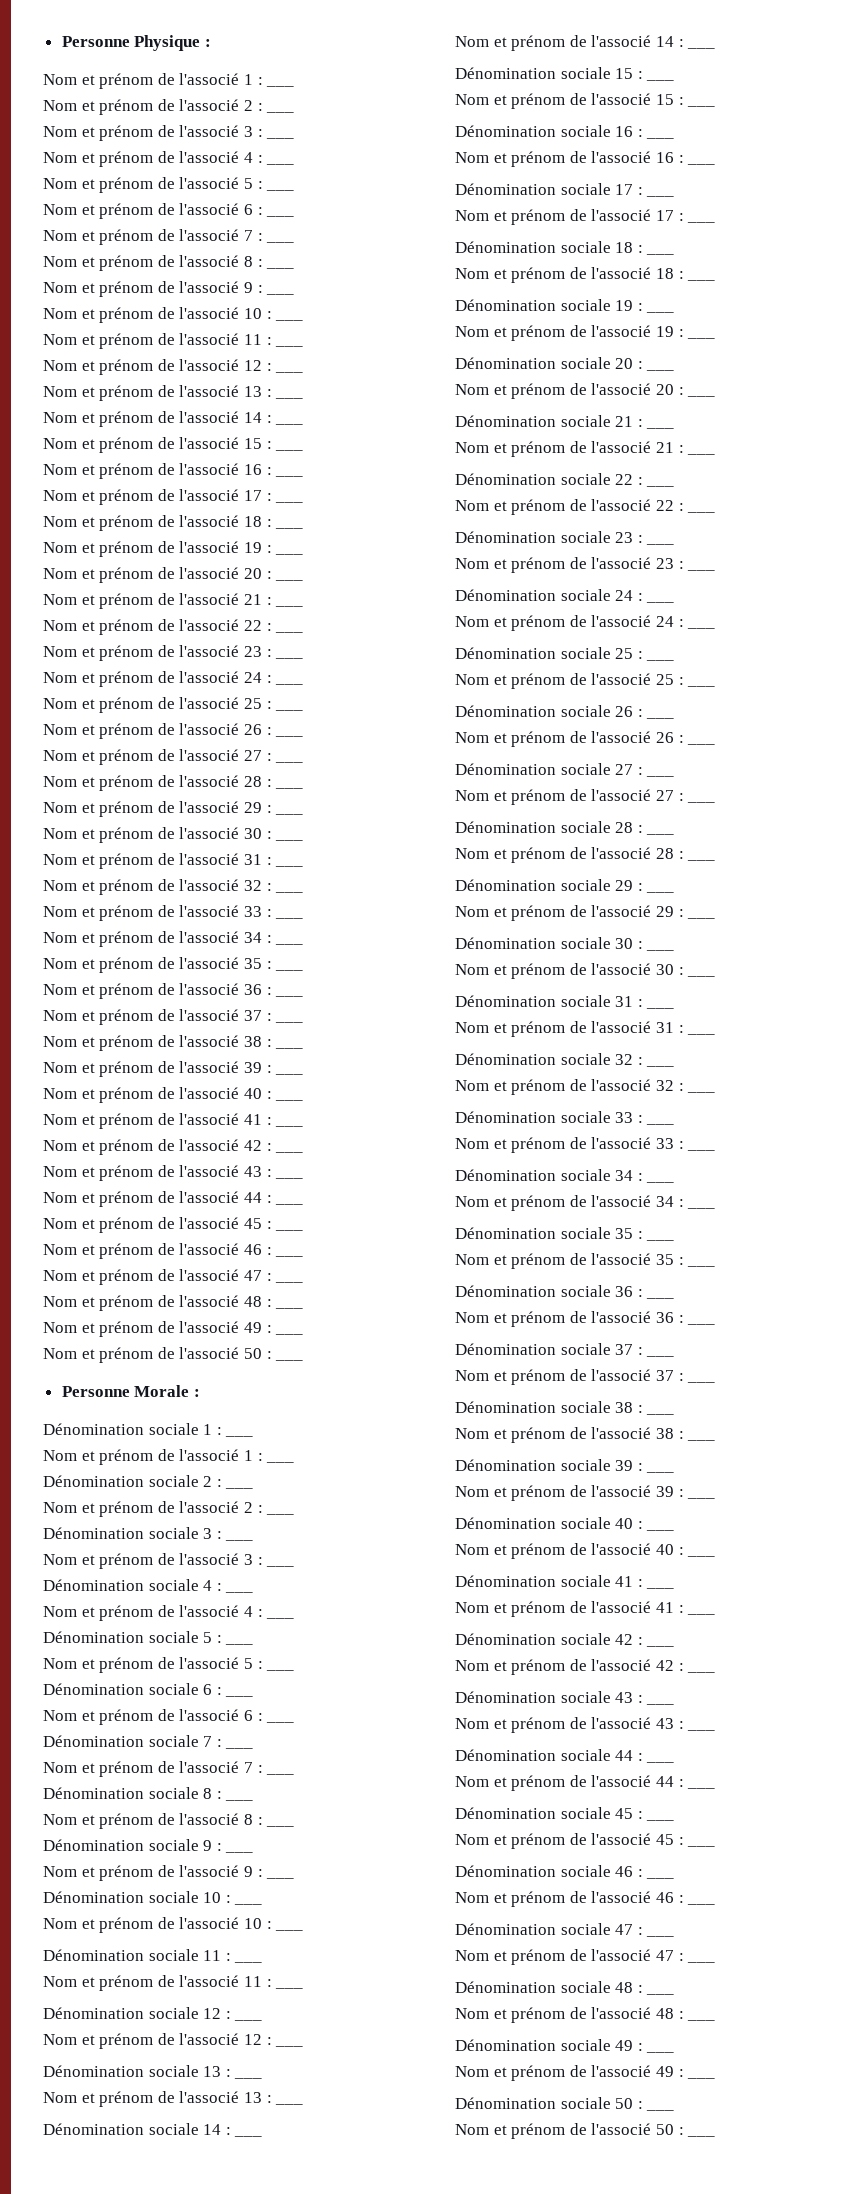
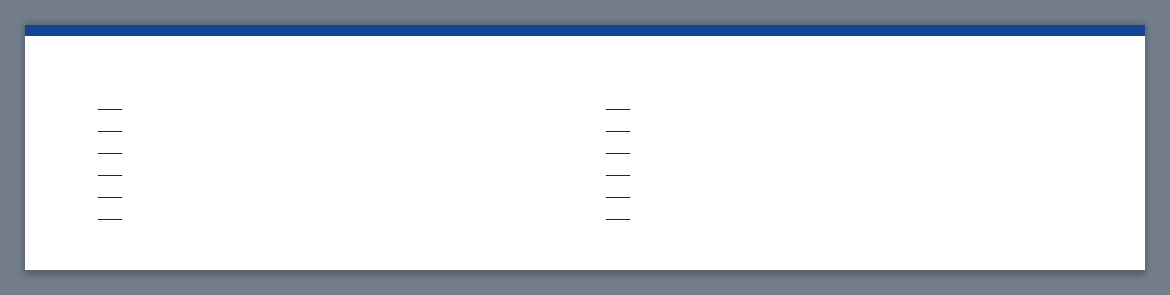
[61,35,211,51] [43,73,263,89] [266,85,295,87] [43,99,263,115] [266,111,295,113] [43,125,263,141] [266,137,295,139] [43,151,263,167] [266,163,295,165] [43,177,263,193] [266,189,295,191] [43,203,263,219] [266,215,295,217] [43,229,263,245] [266,241,295,243] [43,255,263,271] [266,267,295,269] [43,281,263,297] [266,293,295,295] [43,307,272,323] [275,319,304,321] [43,333,272,349] [275,345,304,347] [43,359,272,375] [275,371,304,373] [43,385,272,401] [275,397,304,399] [43,411,272,427] [275,423,304,425] [43,437,272,453] [275,449,304,451] [43,463,272,479] [275,475,304,477] [43,489,272,505] [275,501,304,503] [43,515,272,531] [275,527,304,529] [43,541,272,557] [275,553,304,555] [43,567,272,583] [275,579,304,581] [43,593,272,609] [275,605,304,607] [43,619,272,635] [275,631,304,633] [43,645,272,661] [275,657,304,659] [43,671,272,687] [275,683,304,685] [43,697,272,713] [275,709,304,711] [43,723,272,739] [275,735,304,737] [43,749,272,765] [275,761,304,763] [43,775,272,791] [275,787,304,789] [43,801,272,817] [275,813,304,815] [43,827,272,843] [275,839,304,841] [43,853,272,869] [275,865,304,867] [43,879,272,895] [275,891,304,893] [43,905,272,921] [275,917,304,919] [43,931,272,947] [275,943,304,945] [43,957,272,973] [275,969,304,971] [43,983,272,999] [275,995,304,997] [43,1009,272,1025] [275,1021,304,1023] [43,1035,272,1051] [275,1047,304,1049] [43,1061,272,1077] [275,1073,304,1075] [43,1087,272,1103] [275,1099,304,1101] [43,1113,272,1129] [275,1125,304,1127] [43,1139,272,1155] [275,1151,304,1153] [43,1165,272,1181] [275,1177,304,1179] [43,1191,272,1207] [275,1203,304,1205] [43,1217,272,1233] [275,1229,304,1231] [43,1243,272,1259] [275,1255,304,1257] [43,1269,272,1285] [275,1281,304,1283] [43,1295,272,1311] [275,1307,304,1309] [43,1321,272,1337] [275,1333,304,1335] [43,1347,272,1363] [275,1359,304,1361] [61,1385,200,1397] [43,1423,222,1435] [225,1435,254,1437] [43,1449,263,1465] [266,1461,295,1463] [43,1475,222,1487] [225,1487,254,1489] [43,1501,263,1517] [266,1513,295,1515] [43,1527,222,1539] [225,1539,254,1541] [43,1553,263,1569] [266,1565,295,1567] [43,1579,222,1591] [225,1591,254,1593] [43,1605,263,1621] [266,1617,295,1619] [43,1631,222,1643] [225,1643,254,1645] [43,1657,263,1673] [266,1669,295,1671] [43,1683,222,1695] [225,1695,254,1697] [43,1709,263,1725] [266,1721,295,1723] [43,1735,222,1747] [225,1747,254,1749] [43,1761,263,1777] [266,1773,295,1775] [43,1787,222,1799] [225,1799,254,1801] [43,1813,263,1829] [266,1825,295,1827] [43,1839,222,1851] [225,1851,254,1853] [43,1865,263,1881] [266,1877,295,1879] [43,1891,231,1903] [234,1903,263,1905] [43,1917,272,1933] [275,1929,304,1931] [43,1949,231,1961] [234,1961,263,1963] [43,1975,272,1991] [275,1987,304,1989] [43,2007,231,2019] [234,2019,263,2021] [43,2033,272,2049] [275,2045,304,2047] [43,2065,231,2077] [234,2077,263,2079] [43,2091,272,2107] [275,2103,304,2105] [43,2123,231,2135] [234,2135,263,2137] [455,35,684,51] [687,47,716,49] [455,67,643,79] [646,79,675,81] [455,93,684,109] [687,105,716,107] [455,125,643,137] [646,137,675,139] [455,151,684,167] [687,163,716,165] [455,183,643,195] [646,195,675,197] [455,209,684,225] [687,221,716,223] [455,241,643,253] [646,253,675,255] [455,267,684,283] [687,279,716,281] [455,299,643,311] [646,311,675,313] [455,325,684,341] [687,337,716,339] [455,357,643,369] [646,369,675,371] [455,383,684,399] [687,395,716,397] [455,415,643,427] [646,427,675,429] [455,441,684,457] [687,453,716,455] [455,473,643,485] [646,485,675,487] [455,499,684,515] [687,511,716,513] [455,531,643,543] [646,543,675,545] [455,557,684,573] [687,569,716,571] [455,589,643,601] [646,601,675,603] [455,615,684,631] [687,627,716,629] [455,647,643,659] [646,659,675,661] [455,673,684,689] [687,685,716,687] [455,705,643,717] [646,717,675,719] [455,731,684,747] [687,743,716,745] [455,763,643,775] [646,775,675,777] [455,789,684,805] [687,801,716,803] [455,821,643,833] [646,833,675,835] [455,847,684,863] [687,859,716,861] [455,879,643,891] [646,891,675,893] [455,905,684,921] [687,917,716,919] [455,937,643,949] [646,949,675,951] [455,963,684,979] [687,975,716,977] [455,995,643,1007] [646,1007,675,1009] [455,1021,684,1037] [687,1033,716,1035] [455,1053,643,1065] [646,1065,675,1067] [455,1079,684,1095] [687,1091,716,1093] [455,1111,643,1123] [646,1123,675,1125] [455,1137,684,1153] [687,1149,716,1151] [455,1169,643,1181] [646,1181,675,1183] [455,1195,684,1211] [687,1207,716,1209] [455,1227,643,1239] [646,1239,675,1241] [455,1253,684,1269] [687,1265,716,1267] [455,1285,643,1297] [646,1297,675,1299] [455,1311,684,1327] [687,1323,716,1325] [455,1343,643,1355] [646,1355,675,1357] [455,1369,684,1385] [687,1381,716,1383] [455,1401,643,1413] [646,1413,675,1415] [455,1427,684,1443] [687,1439,716,1441] [455,1459,643,1471] [646,1471,675,1473] [455,1485,684,1501] [687,1497,716,1499] [455,1517,643,1529] [646,1529,675,1531] [455,1543,684,1559] [687,1555,716,1557] [455,1575,643,1587] [646,1587,675,1589] [455,1601,684,1617] [687,1613,716,1615] [455,1633,643,1645] [646,1645,675,1647] [455,1659,684,1675] [687,1671,716,1673] [455,1691,643,1703] [646,1703,675,1705] [455,1717,684,1733] [687,1729,716,1731] [455,1749,643,1761] [646,1761,675,1763] [455,1775,684,1791] [687,1787,716,1789] [455,1807,643,1819] [646,1819,675,1821] [455,1833,684,1849] [687,1845,716,1847] [455,1865,643,1877] [646,1877,675,1879] [455,1891,684,1907] [687,1903,716,1905] [455,1923,643,1935] [646,1935,675,1937] [455,1949,684,1965] [687,1961,716,1963] [455,1981,643,1993] [646,1993,675,1995] [455,2007,684,2023] [687,2019,716,2021] [455,2039,643,2051] [646,2051,675,2053] [455,2065,684,2081] [687,2077,716,2079] [455,2097,643,2109] [646,2109,675,2111] [455,2123,684,2139] Personne Physique : // Nom et prénom de l'associé 1 : ___ // Nom et prénom de l'associé 2 : ___ // Nom et prénom de l'associé 3 : ___ // Nom et prénom de l'associé 4 : ___ // Nom et prénom de l'associé 5 : ___ // Nom et prénom de l'associé 6 : ___ // Nom et prénom de l'associé 7 : ___ // Nom et prénom de l'associé 8 : ___ // Nom et prénom de l'associé 9 : ___ // Nom et prénom de l'associé 10 : ___ // Nom et prénom de l'associé 11 : ___ // Nom et prénom de l'associé 12 : ___ // Nom et prénom de l'associé 13 : ___ // Nom et prénom de l'associé 14 : ___ // Nom et prénom de l'associé 15 : ___ // Nom et prénom de l'associé 16 : ___ // Nom et prénom de l'associé 17 : ___ // Nom et prénom de l'associé 18 : ___ // Nom et prénom de l'associé 19 : ___ // Nom et prénom de l'associé 20 : ___ // Nom et prénom de l'associé 21 : ___ // Nom et prénom de l'associé 22 : ___ // Nom et prénom de l'associé 23 : ___ // Nom et prénom de l'associé 24 : ___ // Nom et prénom de l'associé 25 : ___ // Nom et prénom de l'associé 26 : ___ // Nom et prénom de l'associé 27 : ___ // Nom et prénom de l'associé 28 : ___ // Nom et prénom de l'associé 29 : ___ // Nom et prénom de l'associé 30 : ___ // Nom et prénom de l'associé 31 : ___ // Nom et prénom de l'associé 32 : ___ // Nom et prénom de l'associé 33 : ___ // Nom et prénom de l'associé 34 : ___ // Nom et prénom de l'associé 35 : ___ // Nom et prénom de l'associé 36 : ___ // Nom et prénom de l'associé 37 : ___ // Nom et prénom de l'associé 38 : ___ // Nom et prénom de l'associé 39 : ___ // Nom et prénom de l'associé 40 : ___ // Nom et prénom de l'associé 41 : ___ // Nom et prénom de l'associé 42 : ___ // Nom et prénom de l'associé 43 : ___ // Nom et prénom de l'associé 44 : ___ // Nom et prénom de l'associé 45 : ___ // Nom et prénom de l'associé 46 : ___ // Nom et prénom de l'associé 47 : ___ // Nom et prénom de l'associé 48 : ___ // Nom et prénom de l'associé 49 : ___ // Nom et prénom de l'associé 50 : ___ // Personne Morale : // Dénomination sociale 1 : ___ // Nom et prénom de l'associé 1 : ___ // Dénomination sociale 2 : ___ // Nom et prénom de l'associé 2 : ___ // Dénomination sociale 3 : ___ // Nom et prénom de l'associé 3 : ___ // Dénomination sociale 4 : ___ // Nom et prénom de l'associé 4 : ___ // Dénomination sociale 5 : ___ // Nom et prénom de l'associé 5 : ___ // Dénomination sociale 6 : ___ // Nom et prénom de l'associé 6 : ___ // Dénomination sociale 7 : ___ // Nom et prénom de l'associé 7 : ___ // Dénomination sociale 8 : ___ // Nom et prénom de l'associé 8 : ___ // Dénomination sociale 9 : ___ // Nom et prénom de l'associé 9 : ___ // Dénomination sociale 10 : ___ // Nom et prénom de l'associé 10 : ___ // Dénomination sociale 11 : ___ // Nom et prénom de l'associé 11 : ___ // Dénomination sociale 12 : ___ // Nom et prénom de l'associé 12 : ___ // Dénomination sociale 13 : ___ // Nom et prénom de l'associé 13 : ___ // Dénomination sociale 14 : ___ // Nom et prénom de l'associé 14 : ___ // Dénomination sociale 15 : ___ // Nom et prénom de l'associé 15 : ___ // Dénomination sociale 16 : ___ // Nom et prénom de l'associé 16 : ___ // Dénomination sociale 17 : ___ // Nom et prénom de l'associé 17 : ___ // Dénomination sociale 18 : ___ // Nom et prénom de l'associé 18 : ___ // Dénomination sociale 19 : ___ // Nom et prénom de l'associé 19 : ___ // Dénomination sociale 20 : ___ // Nom et prénom de l'associé 20 : ___ // Dénomination sociale 21 : ___ // Nom et prénom de l'associé 21 : ___ // Dénomination sociale 22 : ___ // Nom et prénom de l'associé 22 : ___ // Dénomination sociale 23 : ___ // Nom et prénom de l'associé 23 : ___ // Dénomination sociale 24 : ___ // Nom et prénom de l'associé 24 : ___ // Dénomination sociale 25 : ___ // Nom et prénom de l'associé 25 : ___ // Dénomination sociale 26 : ___ // Nom et prénom de l'associé 26 : ___ // Dénomination sociale 27 : ___ // Nom et prénom de l'associé 27 : ___ // Dénomination sociale 28 : ___ // Nom et prénom de l'associé 28 : ___ // Dénomination sociale 29 : ___ // Nom et prénom de l'associé 29 : ___ // Dénomination sociale 30 : ___ // Nom et prénom de l'associé 30 : ___ // Dénomination sociale 31 : ___ // Nom et prénom de l'associé 31 : ___ // Dénomination sociale 32 : ___ // Nom et prénom de l'associé 32 : ___ // Dénomination sociale 33 : ___ // Nom et prénom de l'associé 33 : ___ // Dénomination sociale 34 : ___ // Nom et prénom de l'associé 34 : ___ // Dénomination sociale 35 : ___ // Nom et prénom de l'associé 35 : ___ // Dénomination sociale 36 : ___ // Nom et prénom de l'associé 36 : ___ // Dénomination sociale 37 : ___ // Nom et prénom de l'associé 37 : ___ // Dénomination sociale 38 : ___ // Nom et prénom de l'associé 38 : ___ // Dénomination sociale 39 : ___ // Nom et prénom de l'associé 39 : ___ // Dénomination sociale 40 : ___ // Nom et prénom de l'associé 40 : ___ // Dénomination sociale 41 : ___ // Nom et prénom de l'associé 41 : ___ // Dénomination sociale 42 : ___ // Nom et prénom de l'associé 42 : ___ // Dénomination sociale 43 : ___ // Nom et prénom de l'associé 43 : ___ // Dénomination sociale 44 : ___ // Nom et prénom de l'associé 44 : ___ // Dénomination sociale 45 : ___ // Nom et prénom de l'associé 45 : ___ // Dénomination sociale 46 : ___ // Nom et prénom de l'associé 46 : ___ // Dénomination sociale 47 : ___ // Nom et prénom de l'associé 47 : ___ // Dénomination sociale 48 : ___ // Nom et prénom de l'associé 48 : ___ // Dénomination sociale 49 : ___ // Nom et prénom de l'associé 49 : ___ // Dénomination sociale 50 : ___ // Nom et prénom de l'associé 50 : -> [97,107,123,110] [97,129,123,132] [97,151,123,154] [97,173,123,176] [97,195,123,198] [97,217,123,220] [605,107,631,110] [605,129,631,132] [605,151,631,154] [605,173,631,176] [605,195,631,198] ___ // ___ // ___ // ___ // ___ // ___ // ___ // ___ // ___ // ___ // ___ //

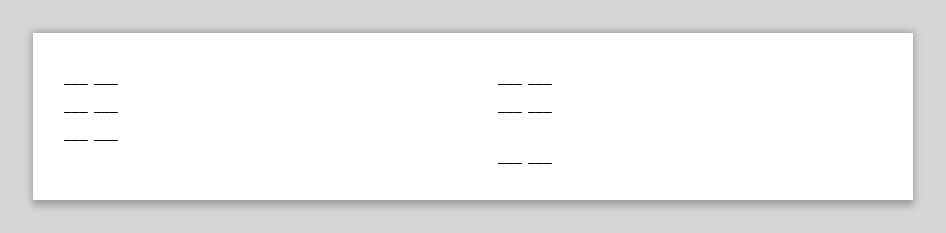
[97,107,123,110] [97,129,123,132] [97,151,123,154] [97,173,123,176] [97,195,123,198] [97,217,123,220] [605,107,631,110] [605,129,631,132] [605,151,631,154] [605,173,631,176] [605,195,631,198] [605,217,631,220] ___ // ___ // ___ // ___ // ___ // ___ // ___ // ___ // ___ // ___ // ___ // ___ -> [64,83,118,85] [64,111,118,113] [64,139,118,141] [498,83,552,85] [498,111,552,113] [498,162,552,164] ___ ___ // ___ ___ // ___ ___ // ___ ___ // ___ ___ // ___ ___

